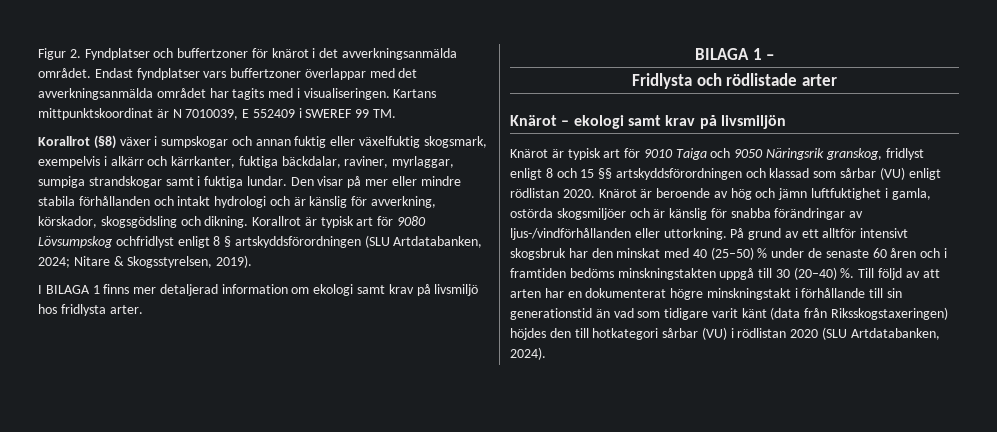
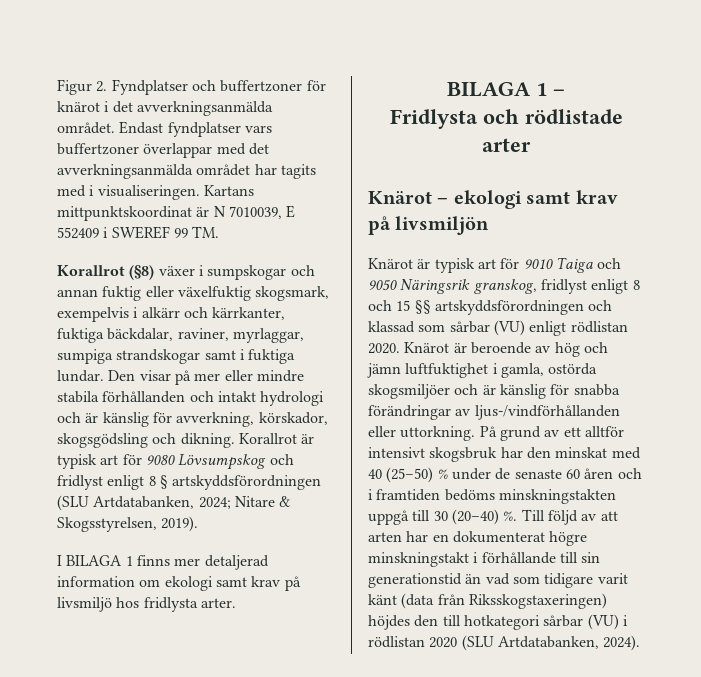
[115,236,174,248] ochfridlyst -> [269,454,294,465] [57,475,103,490] och fridlyst

